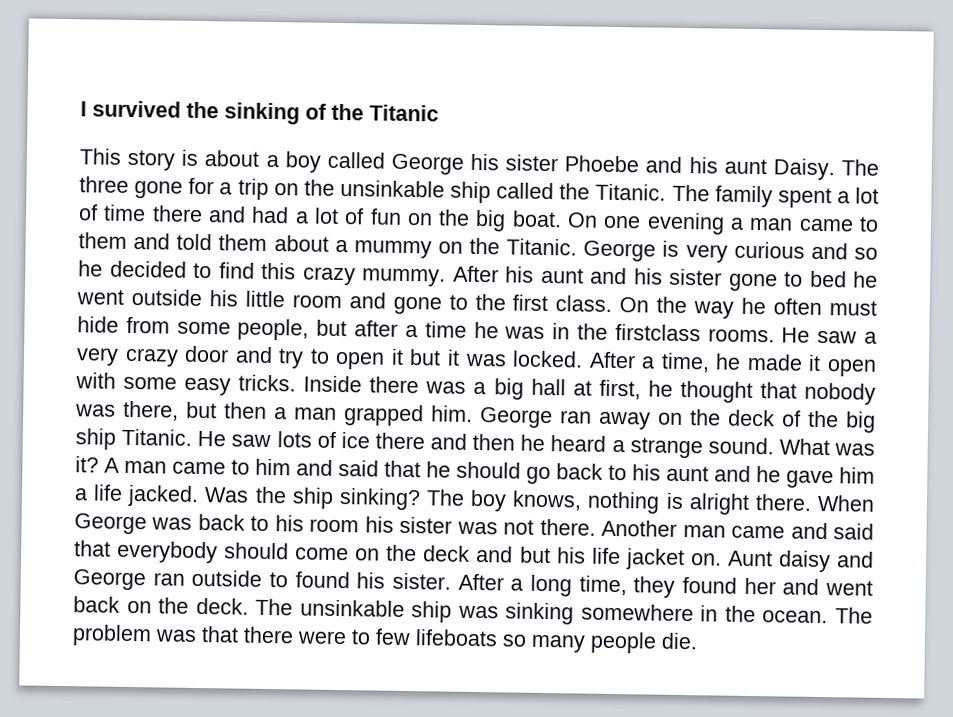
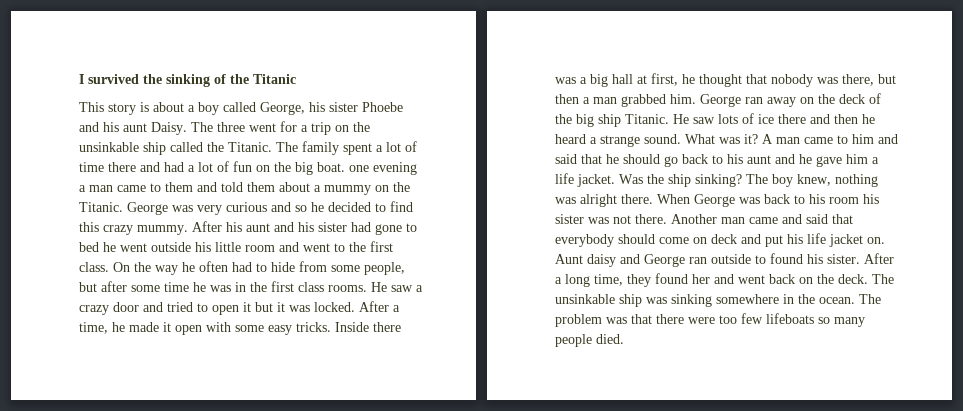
[390,153,464,175] George -> [260,102,305,115] George,
[134,181,184,199] gone -> [249,123,276,132] went
[567,212,599,228] On -> (345, 167) none
[662,240,680,257] is -> [172,205,193,212] was
(722, 277) none -> [351,222,371,232] had
[392,296,442,315] gone -> [303,243,330,252] went
[829,300,877,316] must -> [232,262,267,272] had to
[404,324,418,338] a -> [131,285,160,292] some
[614,323,701,342] firstclass -> [271,281,324,292] first class
[76,347,119,366] very -> (423, 288) none
[278,348,305,369] try -> [167,302,193,312] tried
[344,404,424,427] grapped -> [621,94,666,107] grabbed
[127,484,200,507] jacked. -> [577,174,615,187] jacket.
[512,490,684,514] knows, nothing is -> [797,174,878,187] [555,197,576,204] knew, nothing was
[386,544,418,562] the -> (707, 240) none
[519,546,551,564] but -> [765,235,783,247] put
[351,629,371,645] to -> [719,315,737,324] too
[661,632,698,650] die. -> [596,334,624,344] died.

